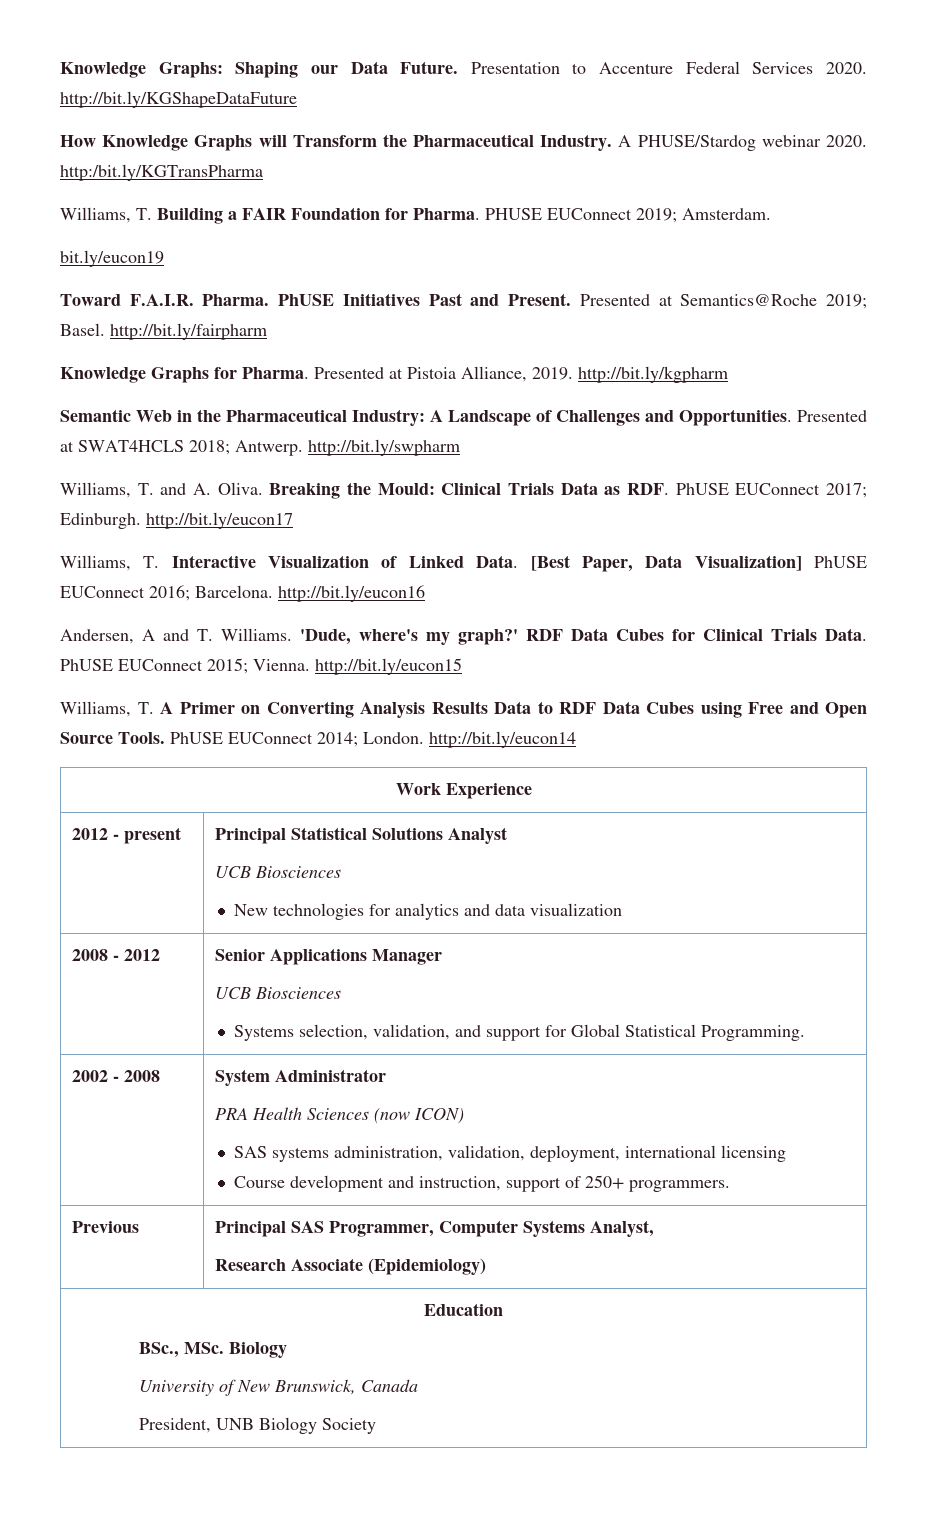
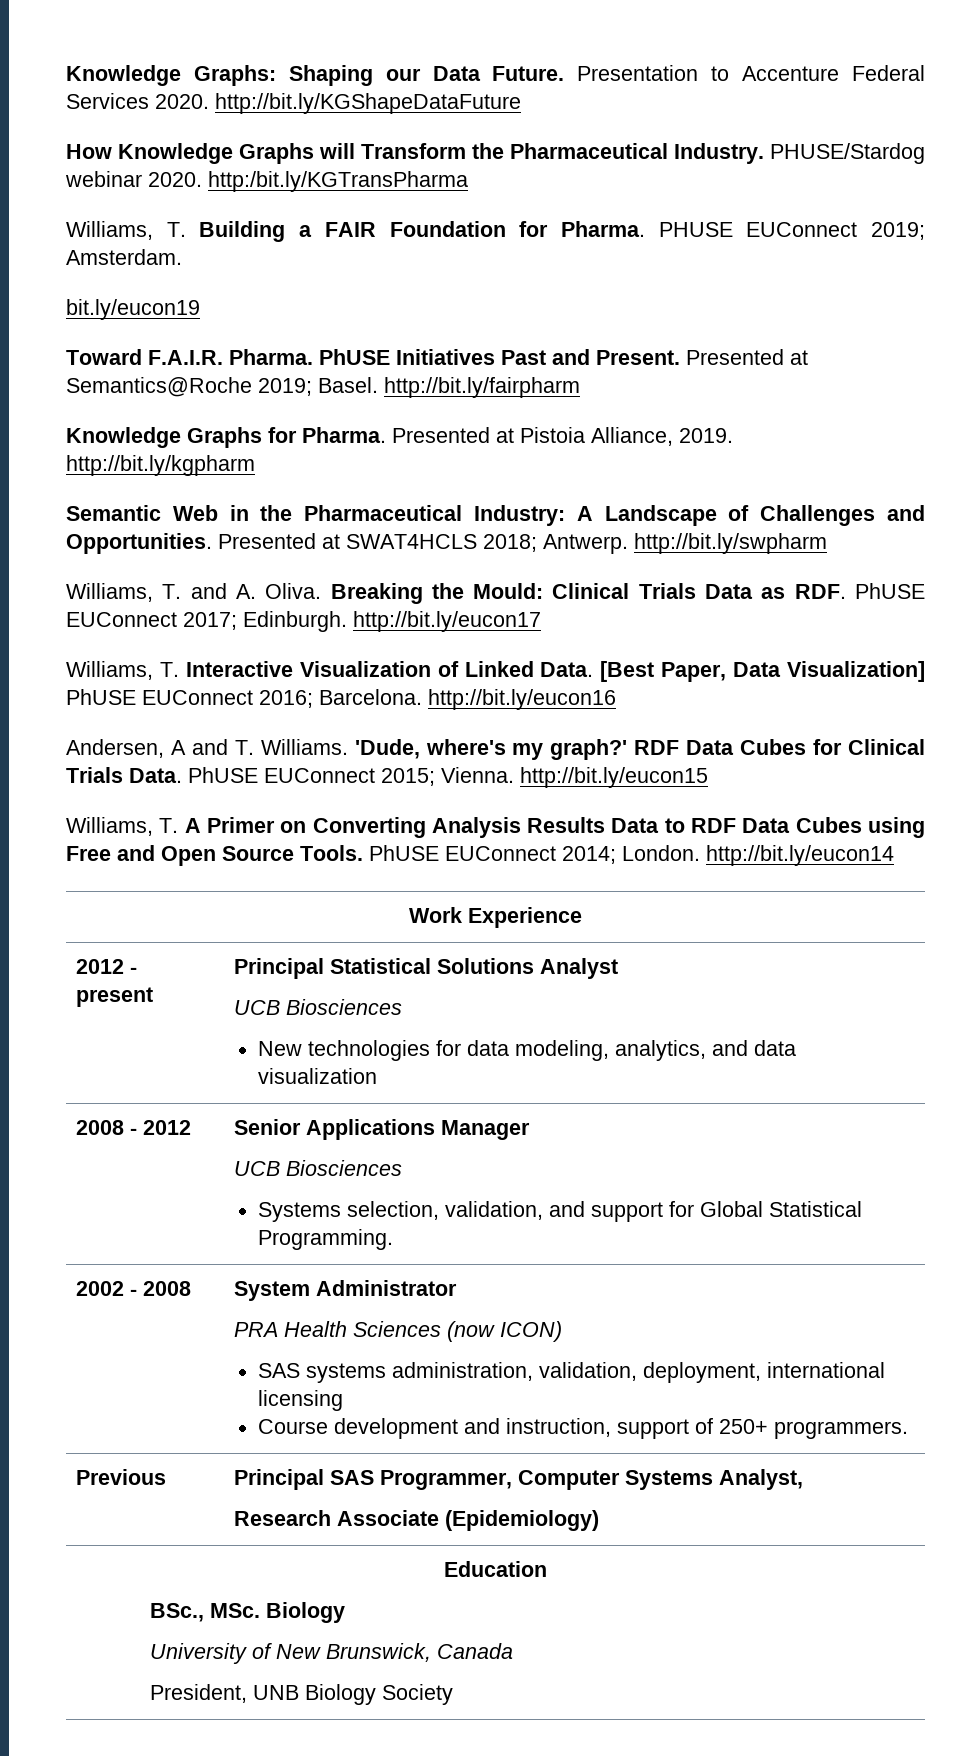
[618,135,632,147] A -> (764, 153) none
[395,903,460,920] analytics -> [466,1040,706,1061] data modeling, analytics,

